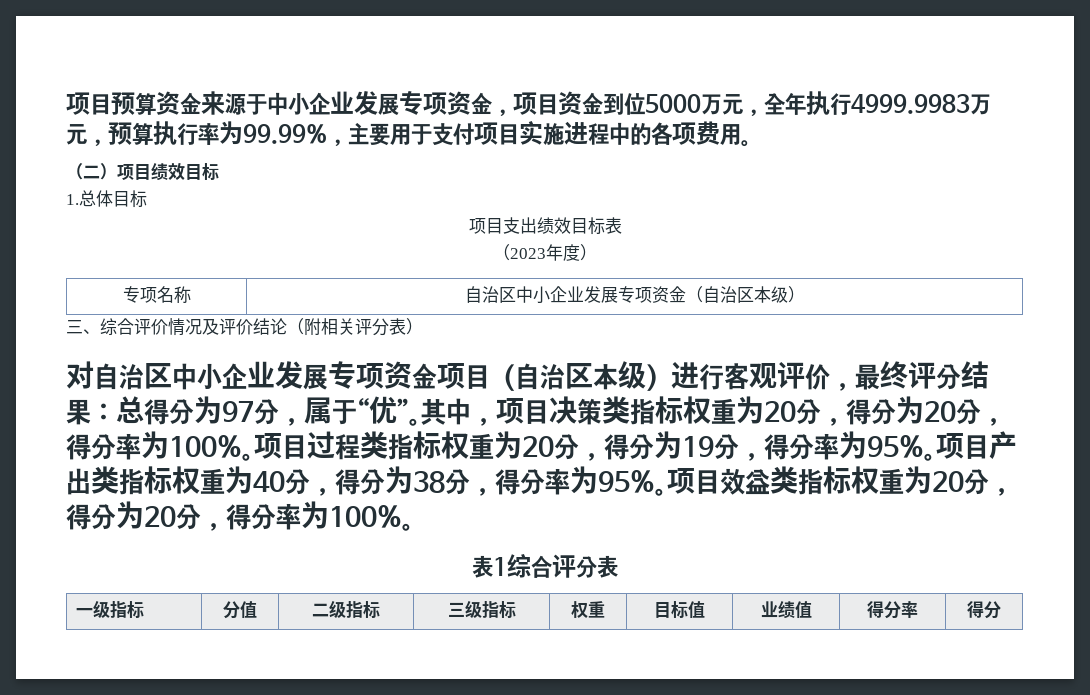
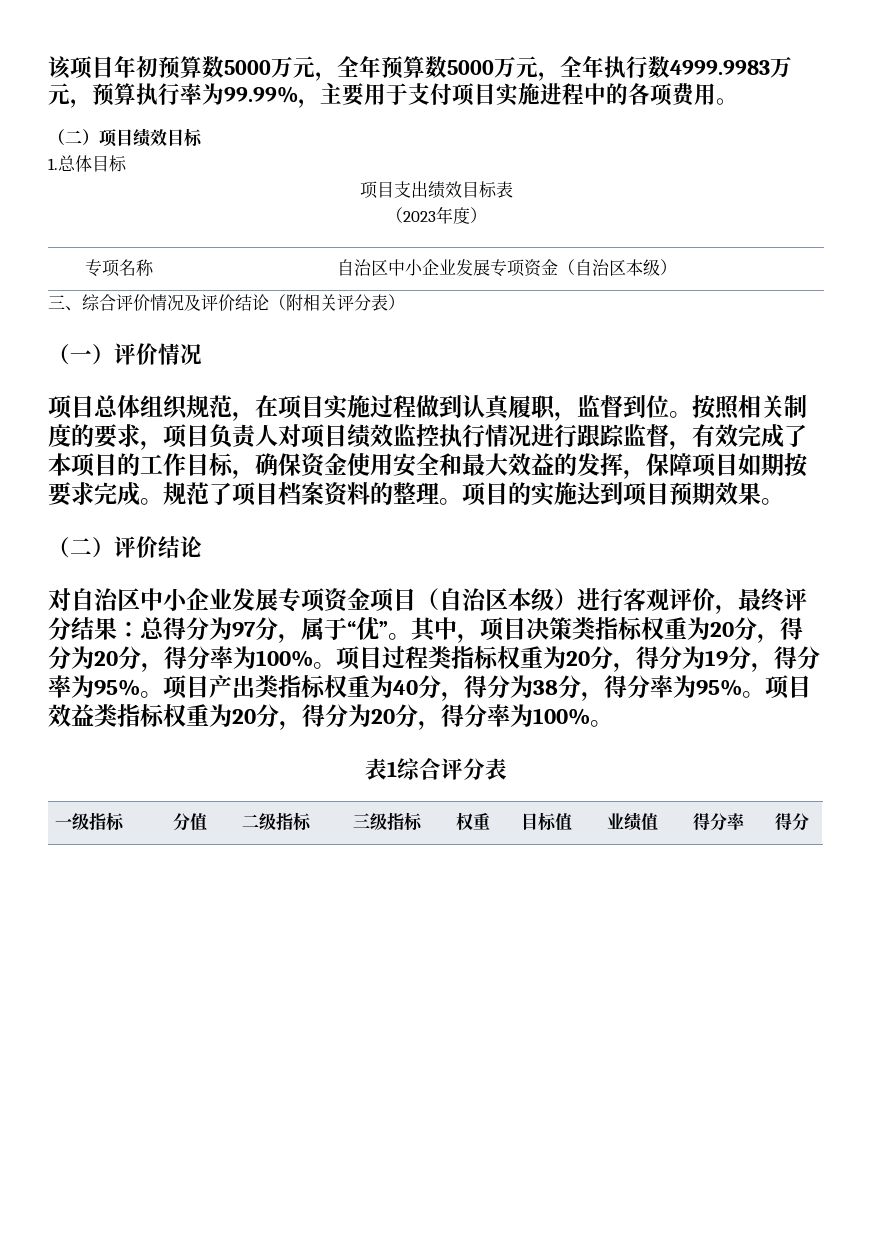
[66,91,645,117] 项目预算资金来源于中小企业发展专项资金，项目资金到位 -> [48,55,447,81] 该项目年初预算数5000万元，全年预算数
(851, 104) none -> [648,56,670,78] 数
(423, 326) none -> [48,343,202,365] [48,395,807,421] [48,424,807,450] [48,453,808,479] [48,482,784,507] [48,536,202,558] // （一）评价情况 // 项目总体组织规范，在项目实施过程做到认真履职，监督到位。按照相关制度的要求，项目负责人对项目绩效监控执行情况进行跟踪监督，有效完成了本项目的工作目标，确保资金使用安全和最大效益的发挥，保障项目如期按要求完成。规范了项目档案资料的整理。项目的实施达到项目预期效果。 // （二）评价结论

